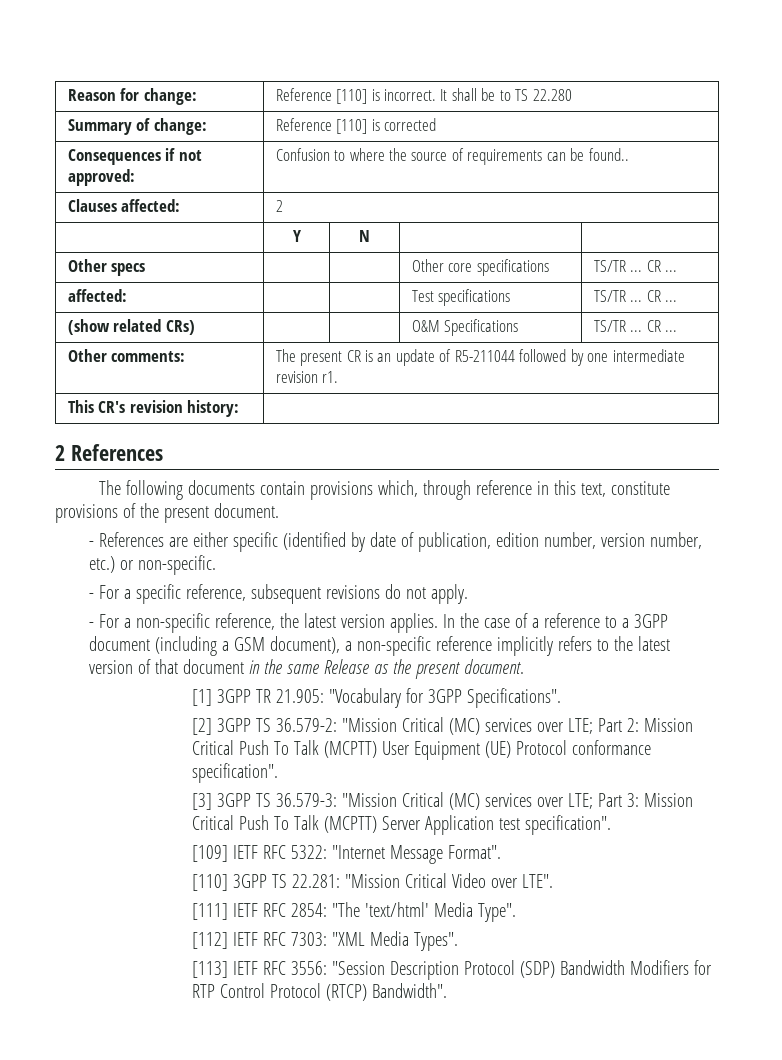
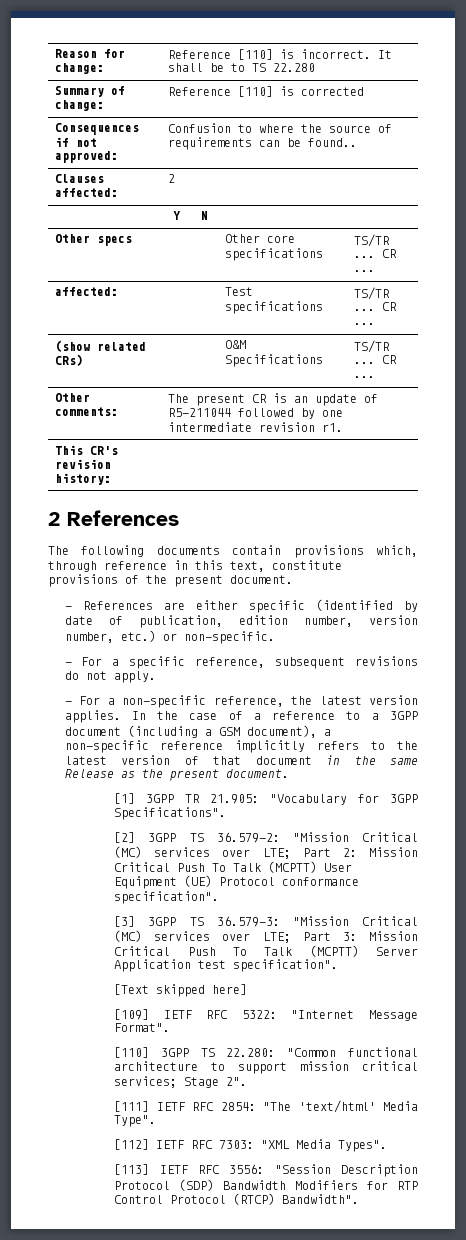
(611, 825) none -> [114,984,248,997] // [Text skipped here]
[291,873,553,888] 22.281: "Mission Critical Video over LTE". -> [226,1047,418,1057] [114,1061,418,1074] [114,1076,248,1088] 22.280: "Common functional architecture to support mission critical services; Stage 2".

